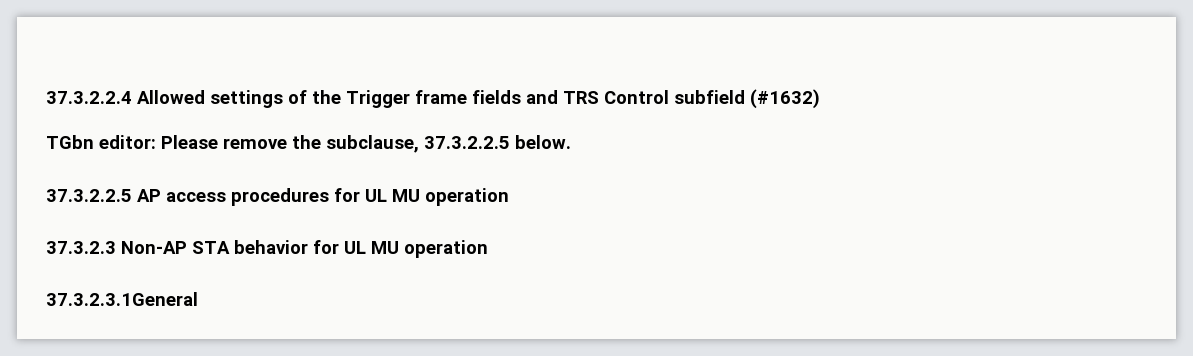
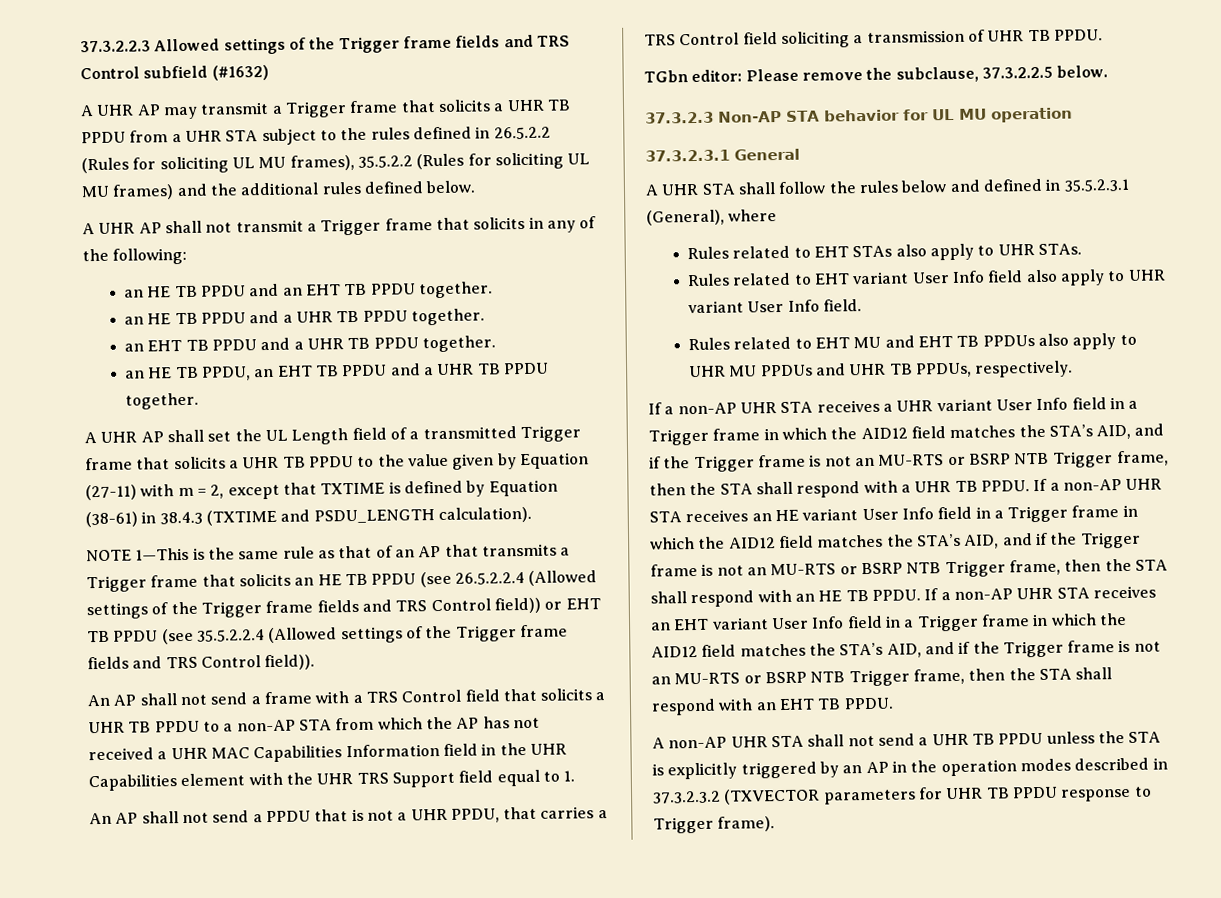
[46,91,132,104] 37.3.2.2.4 -> [80,40,151,53] 37.3.2.2.3
(820, 99) none -> [80,99,571,120] [81,126,551,146] [81,152,591,174] [81,180,476,200] [82,216,597,236] [82,247,188,265] [124,281,493,299] [124,308,485,326] [124,335,496,353] [125,362,549,381] [125,392,200,410] [84,425,581,445] [85,452,589,471] [85,479,558,501] [85,506,532,528] [86,543,571,562] [86,570,598,593] [86,597,601,620] [87,624,568,645] [87,654,316,671] [87,688,606,707] [88,716,540,734] [88,743,567,763] [88,769,576,792] [89,806,608,825] [644,29,1103,48] // A UHR AP may transmit a Trigger frame that solicits a UHR TB PPDU from a UHR STA subject to the rules defined in 26.5.2.2 (Rules for soliciting UL MU frames), 35.5.2.2 (Rules for soliciting UL MU frames) and the additional rules defined below. // A UHR AP shall not transmit a Trigger frame that solicits in any of the following: // an HE TB PPDU and an EHT TB PPDU together. // an HE TB PPDU and a UHR TB PPDU together. // an EHT TB PPDU and a UHR TB PPDU together. // an HE TB PPDU, an EHT TB PPDU and a UHR TB PPDU together. // A UHR AP shall set the UL Length field of a transmitted Trigger frame that solicits a UHR TB PPDU to the value given by Equation (27-11) with m = 2, except that TXTIME is defined by Equation (38-61) in 38.4.3 (TXTIME and PSDU_LENGTH calculation). // NOTE 1—This is the same rule as that of an AP that transmits a Trigger frame that solicits an HE TB PPDU (see 26.5.2.2.4 (Allowed settings of the Trigger frame fields and TRS Control field)) or EHT TB PPDU (see 35.5.2.2.4 (Allowed settings of the Trigger frame fields and TRS Control field)). // An AP shall not send a frame with a TRS Control field that solicits a UHR TB PPDU to a non-AP STA from which the AP has not received a UHR MAC Capabilities Information field in the UHR Capabilities element with the UHR TRS Support field equal to 1. // An AP shall not send a PPDU that is not a UHR PPDU, that carries a TRS Control field soliciting a transmission of UHR TB PPDU.
[46,188,509,206] // 37.3.2.2.5 AP access procedures for UL MU operation -> (1109, 71) none
[46,292,198,306] 37.3.2.3.1General -> [645,148,800,162] [645,178,1130,196] [646,209,778,226] [687,243,1082,261] [687,269,1166,287] [688,299,862,314] [688,333,1137,351] [689,360,1074,378] [648,396,1139,415] [648,423,1165,446] [649,450,1169,473] [649,478,1163,498] [649,504,1138,523] [650,531,1142,550] [650,558,1168,578] [650,585,1156,608] [651,612,1127,632] [651,639,1161,658] [651,667,1113,687] [651,697,894,716] [652,731,1162,749] [652,757,1168,780] [653,786,1152,805] [653,816,776,834] 37.3.2.3.1 General // A UHR STA shall follow the rules below and defined in 35.5.2.3.1 (General), where // Rules related to EHT STAs also apply to UHR STAs. // Rules related to EHT variant User Info field also apply to UHR variant User Info field. // Rules related to EHT MU and EHT TB PPDUs also apply to UHR MU PPDUs and UHR TB PPDUs, respectively. // If a non-AP UHR STA receives a UHR variant User Info field in a Trigger frame in which the AID12 field matches the STA’s AID, and if the Trigger frame is not an MU-RTS or BSRP NTB Trigger frame, then the STA shall respond with a UHR TB PPDU. If a non-AP UHR STA receives an HE variant User Info field in a Trigger frame in which the AID12 field matches the STA’s AID, and if the Trigger frame is not an MU-RTS or BSRP NTB Trigger frame, then the STA shall respond with an HE TB PPDU. If a non-AP UHR STA receives an EHT variant User Info field in a Trigger frame in which the AID12 field matches the STA’s AID, and if the Trigger frame is not an MU-RTS or BSRP NTB Trigger frame, then the STA shall respond with an EHT TB PPDU. // A non-AP UHR STA shall not send a UHR TB PPDU unless the STA is explicitly triggered by an AP in the operation modes described in 37.3.2.3.2 (TXVECTOR parameters for UHR TB PPDU response to Trigger frame).

